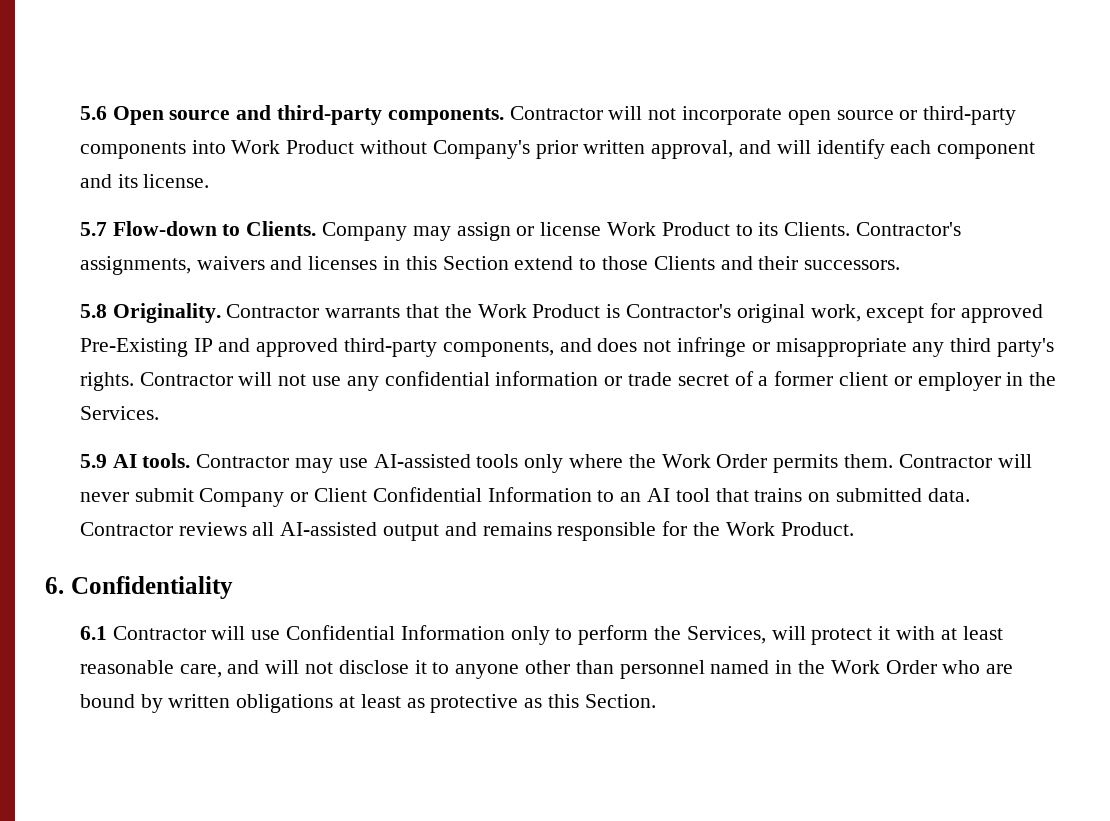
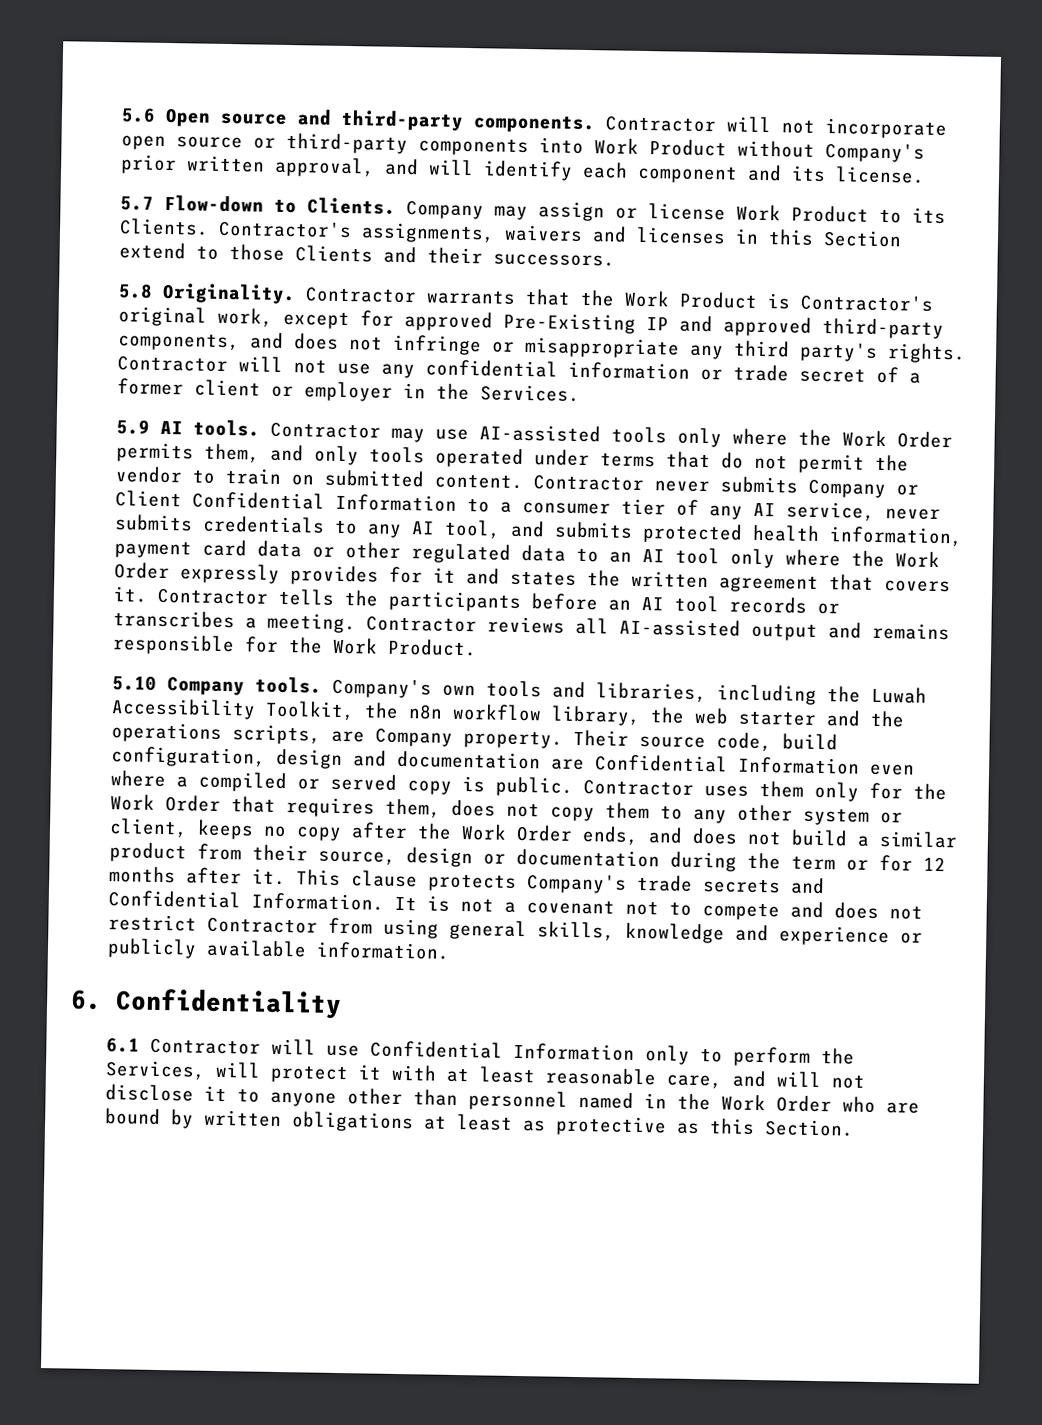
[844,454,1032,468] [79,488,194,502] them. Contractor will never submit -> [203,443,909,474] [114,466,798,494] them, and only tools operated under terms that do not permit the vendor to train on submitted content. Contractor never submits
[620,488,970,502] an AI tool that trains on submitted data. -> [499,498,941,521] [113,514,963,547] [113,539,940,569] [113,562,951,593] [112,586,840,615] [112,610,356,634] a consumer tier of any AI service, never submits credentials to any AI tool, and submits protected health information, payment card data or other regulated data to an AI tool only where the Work Order expressly provides for it and states the written agreement that covers it. Contractor tells the participants before an AI tool records or transcribes a meeting.
(854, 529) none -> [111,675,927,705] [110,698,905,728] [110,722,838,752] [110,746,915,776] [109,770,947,802] [109,794,903,826] [108,818,958,849] [108,842,946,872] [108,866,825,895] [107,890,923,921] [107,914,923,947] [106,938,450,960] // 5.10 Company tools. Company's own tools and libraries, including the Luwah Accessibility Toolkit, the n8n workflow library, the web starter and the operations scripts, are Company property. Their source code, build configuration, design and documentation are Confidential Information even where a compiled or served copy is public. Contractor uses them only for the Work Order that requires them, does not copy them to any other system or client, keeps no copy after the Work Order ends, and does not build a similar product from their source, design or documentation during the term or for 12 months after it. This clause protects Company's trade secrets and Confidential Information. It is not a covenant not to compete and does not restrict Contractor from using general skills, knowledge and experience or publicly available information.

